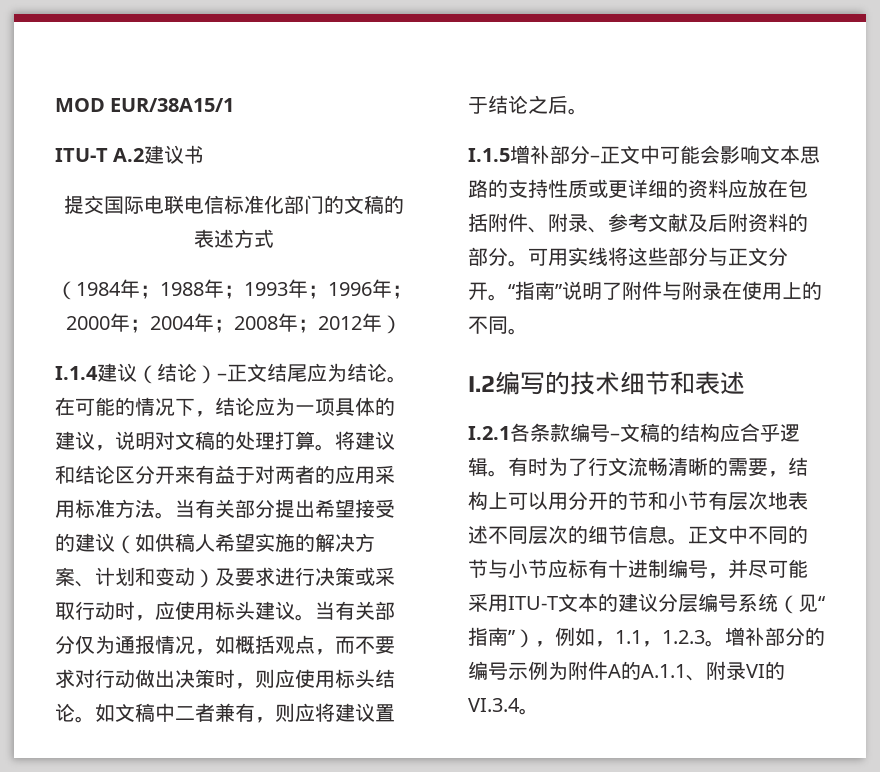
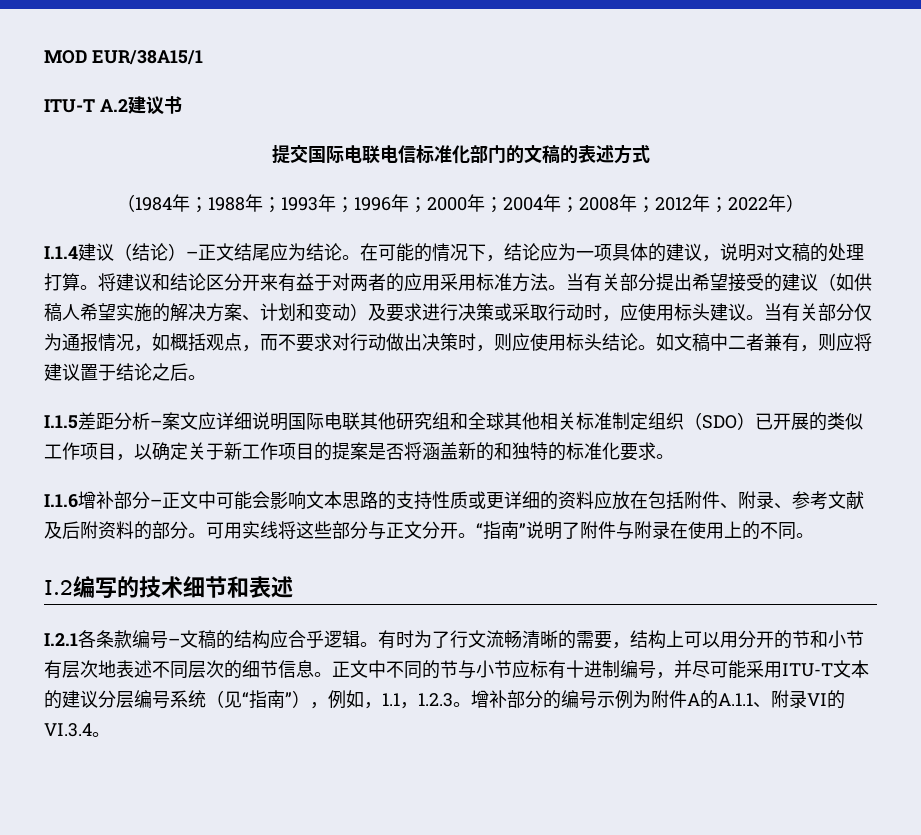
(382, 322) none -> [710,194,786,213] ；2022年
(510, 155) none -> [78,412,863,431] [44,442,674,461] [44,494,78,508] 差距分析–案文应详细说明国际电联其他研究组和全球其他相关标准制定组织（SDO）已开展的类似工作项目，以确定关于新工作项目的提案是否将涵盖新的和独特的标准化要求。 // I.1.6

